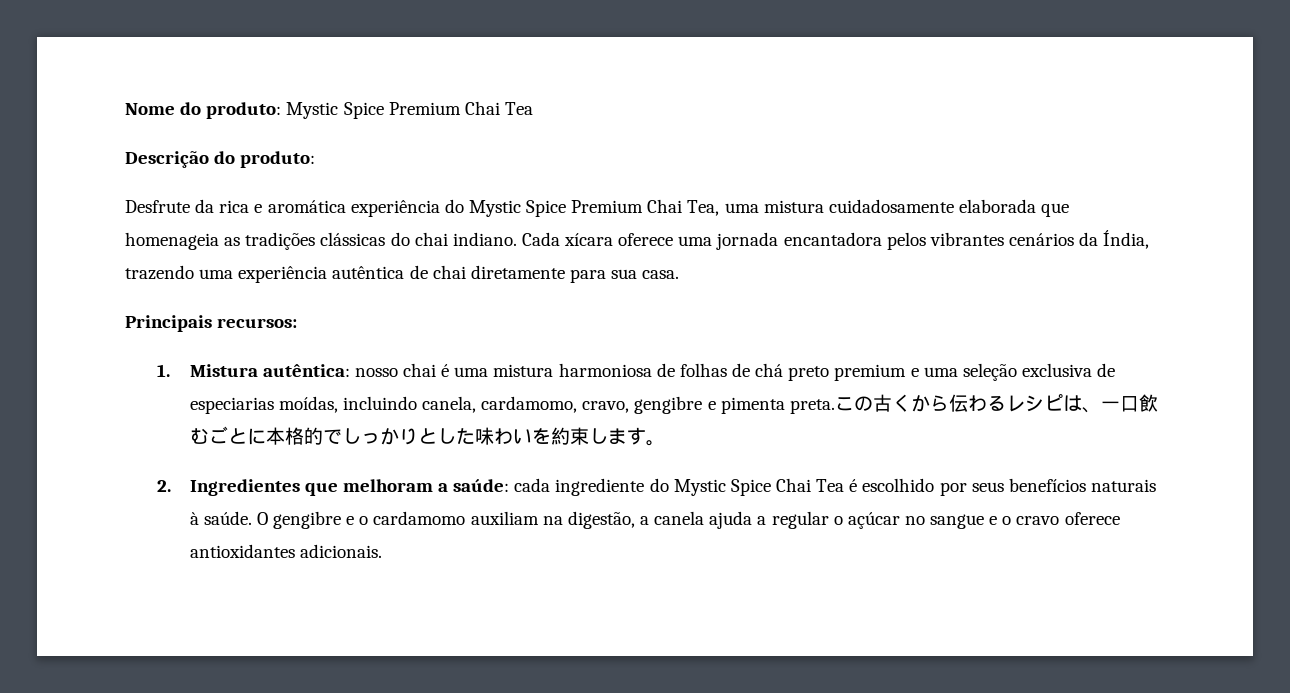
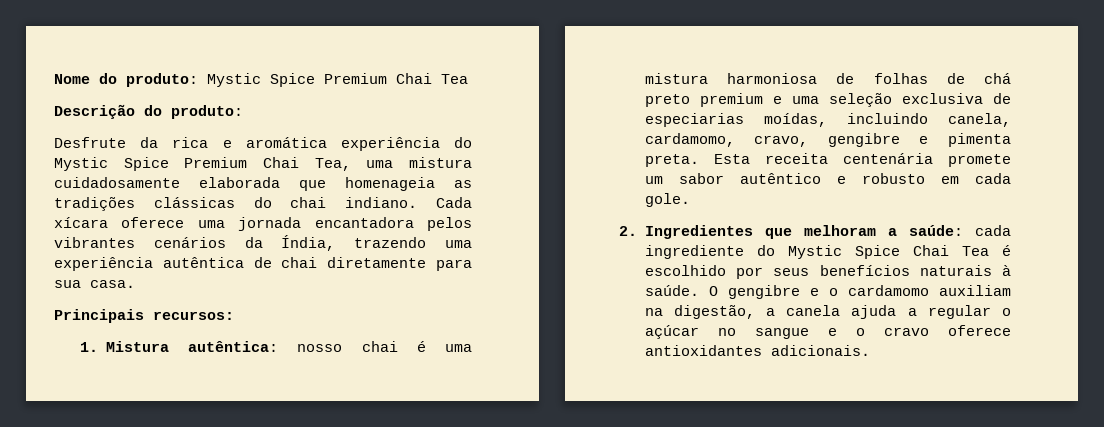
[834,394,1158,413] [189,426,665,446] この古くから伝わるレシピは、一口飲むごとに本格的でしっかりとした味わいを約束します。 -> [713,153,1011,167] [644,173,1011,184] [644,193,690,207] Esta receita centenária promete um sabor autêntico e robusto em cada gole.

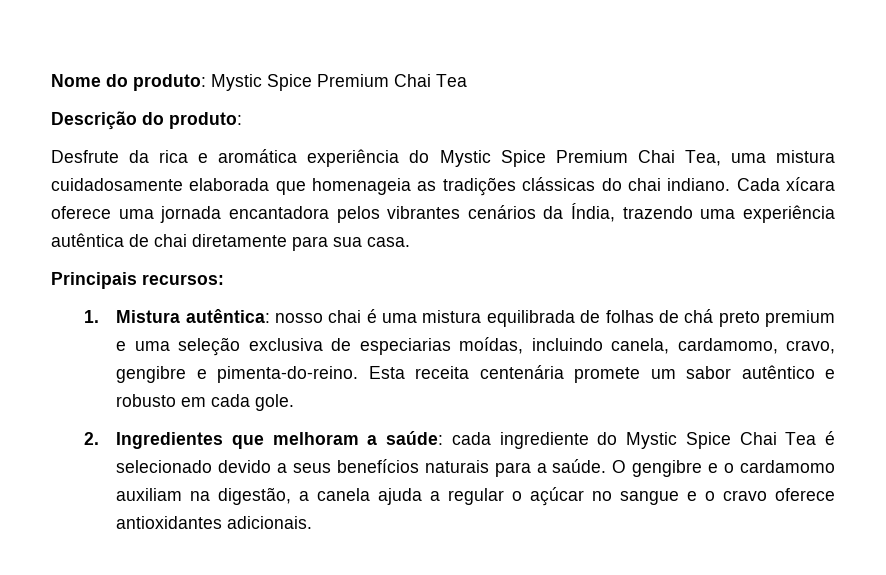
[726,73,817,84] harmoniosa -> [486,310,575,327] equilibrada
[948,133,1011,147] [644,154,699,167] pimenta preta. -> [217,366,359,383] pimenta-do-reino.
[644,265,763,279] escolhido por -> [116,460,288,473] selecionado devido a
[1002,265,1011,276] à -> [494,462,547,477] para a

